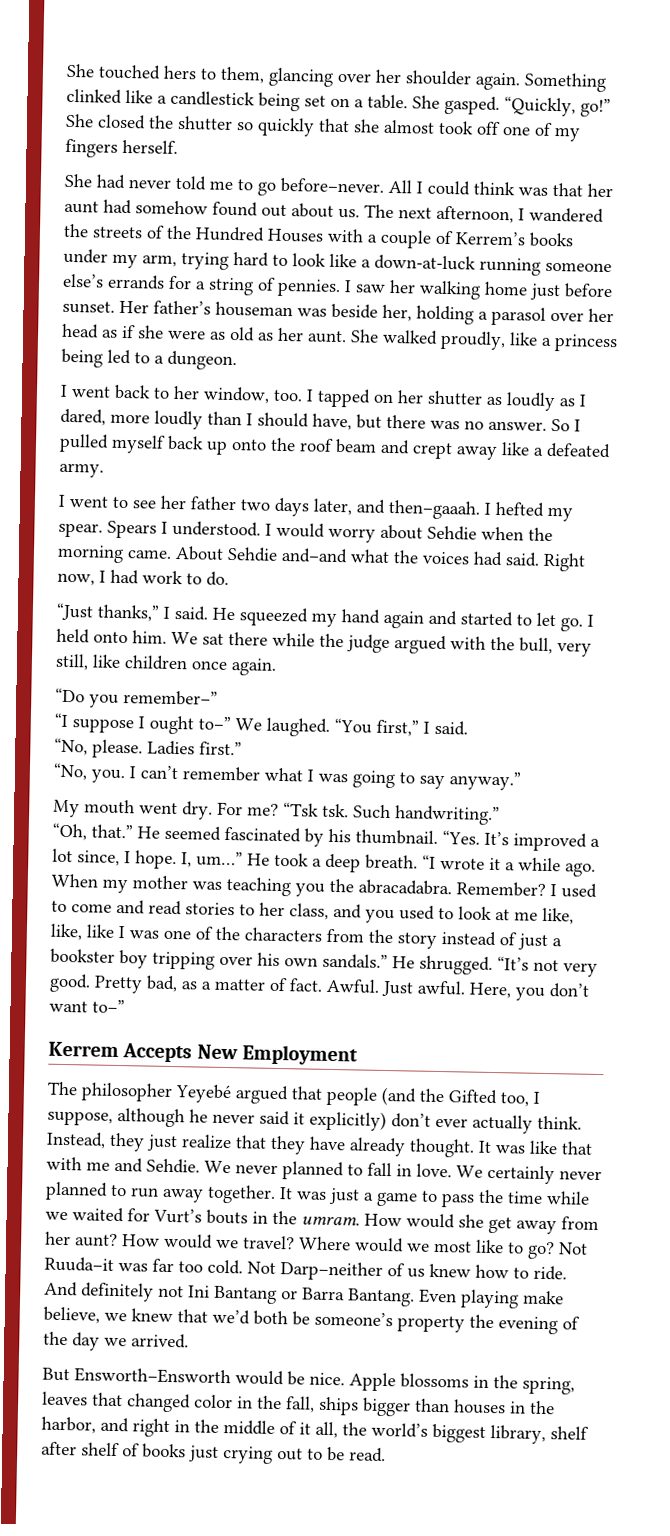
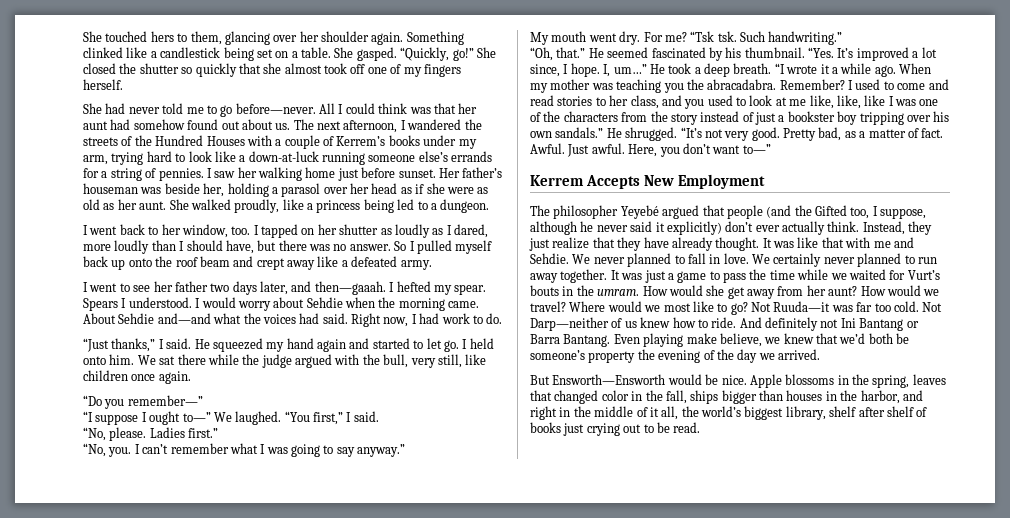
[280,177,384,194] before–never. -> [235,103,316,114] before—never.
[388,499,480,520] then–gaaah. -> [314,281,386,295] then—gaaah.
[281,547,348,564] and–and -> [157,313,211,324] and—and
[123,690,218,706] remember–” -> [127,395,203,406] remember—”
[198,716,231,731] to–” -> [182,412,211,422] to—”
[92,999,125,1014] to–” -> [742,144,771,154] to—”
[44,1256,114,1272] Ruuda–it -> [773,301,831,312] Ruuda—it
[280,1261,383,1281] Darp–neither -> [530,317,609,331] Darp—neither
[74,1367,231,1385] Ensworth–Ensworth -> [552,374,666,385] Ensworth—Ensworth

